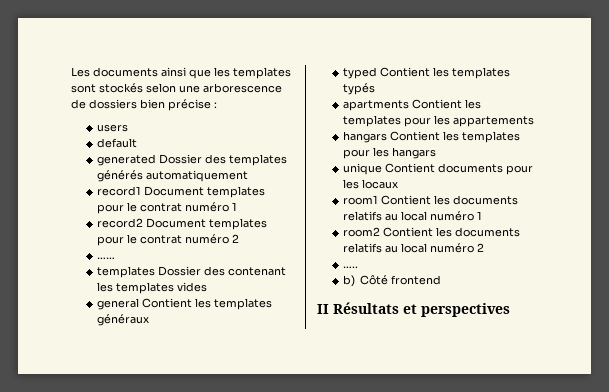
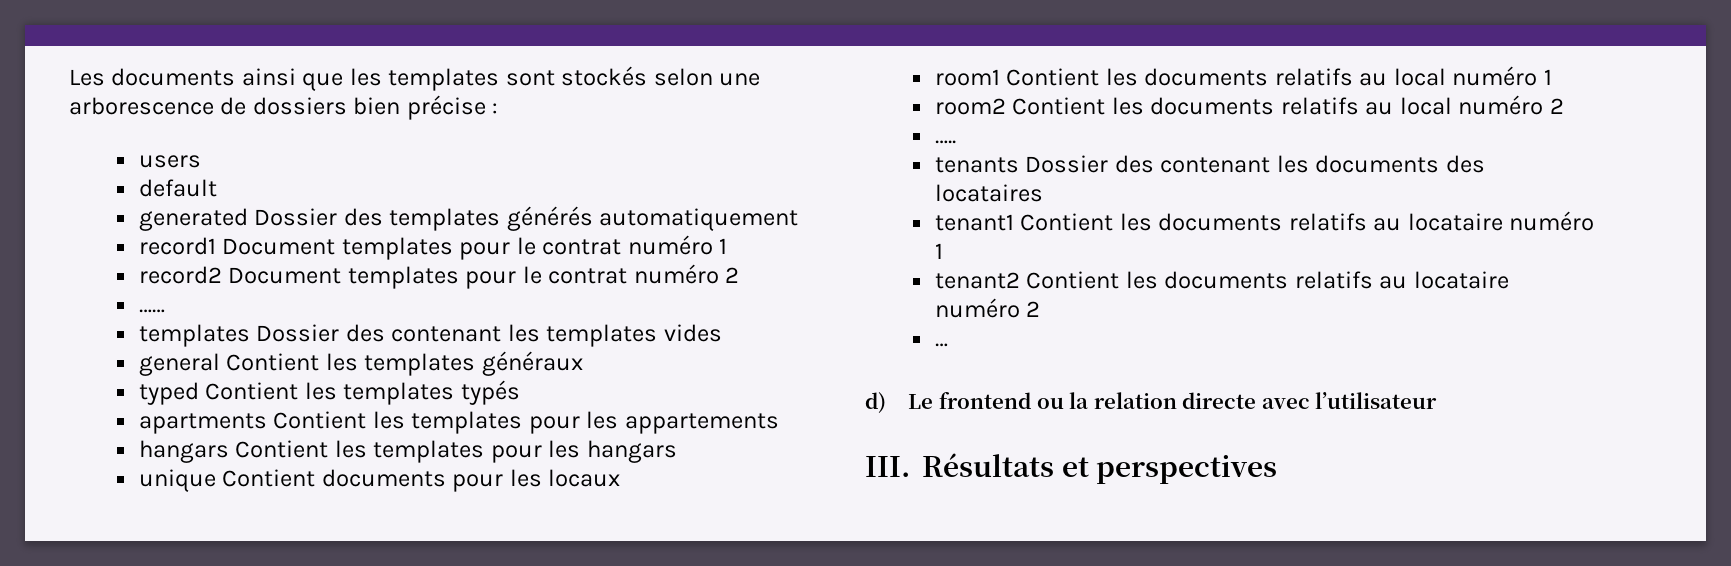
[342,275,442,287] [317,304,329,314] b) Côté frontend // II -> [934,155,1485,173] [934,184,1043,202] [934,211,1595,231] [934,243,943,259] [934,271,1509,289] [934,298,1041,318] [934,343,948,347] [865,392,1438,414] [865,456,910,477] tenants Dossier des contenant les documents des locataires // tenant1 Contient les documents relatifs au locataire numéro 1 // tenant2 Contient les documents relatifs au locataire numéro 2 // … // d) Le frontend ou la relation directe avec l’utilisateur // III.

